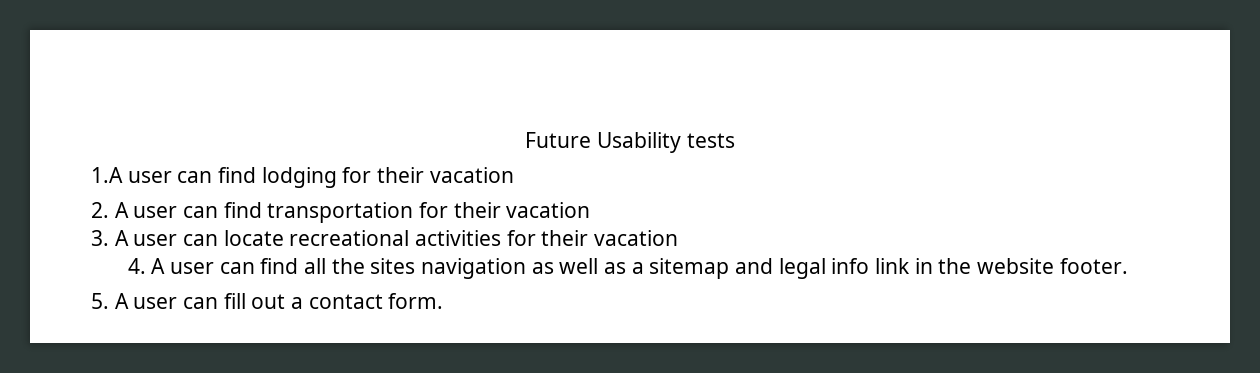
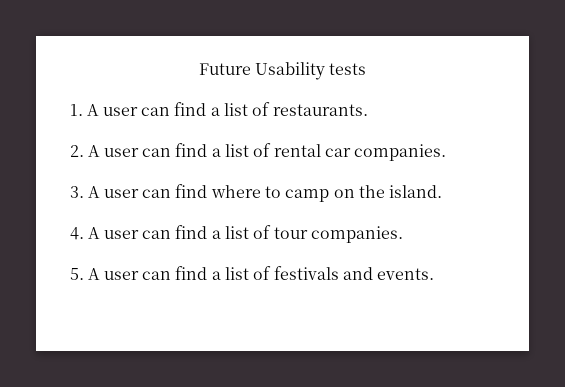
[91,167,514,188] 1.A user can find lodging for their vacation -> [70,102,368,116] 1. A user can find a list of restaurants.
[267,202,591,223] [91,230,679,246] transportation for their vacation // 3. A user can locate recreational activities for their vacation -> [211,143,447,161] [70,184,443,202] a list of rental car companies. // 3. A user can find where to camp on the island.
[304,258,1128,279] [91,293,444,309] all the sites navigation as well as a sitemap and legal info link in the website footer. // 5. A user can fill out a contact form. -> [211,225,403,243] [70,266,435,280] a list of tour companies. // 5. A user can find a list of festivals and events.

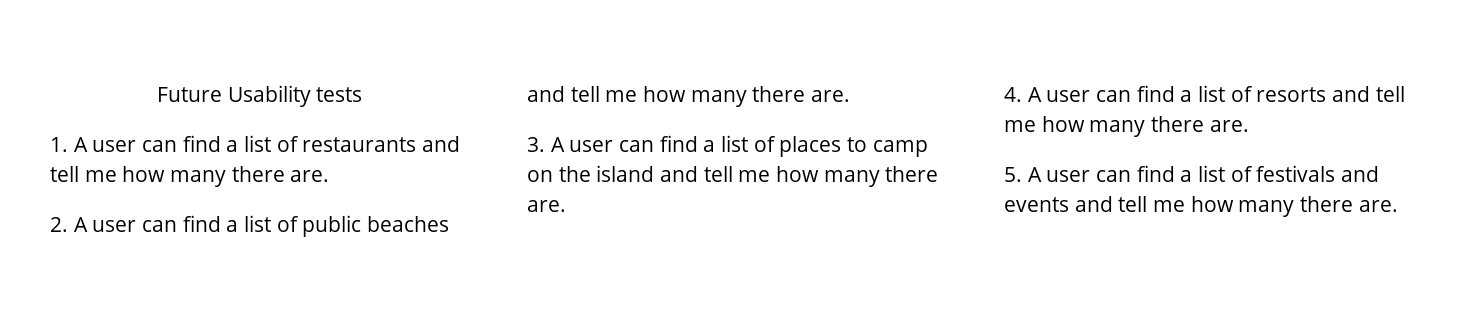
[272,104,368,116] restaurants. -> [302,136,461,152] [50,166,330,187] restaurants and tell me how many there are.
[273,144,447,161] rental car companies. -> [302,215,450,237] [527,86,851,107] public beaches and tell me how many there are.
[210,185,443,202] where to camp on the island. -> [703,135,928,157] [527,165,939,187] [527,200,566,212] a list of places to camp on the island and tell me how many there are.
[273,226,403,243] tour companies. -> [1256,86,1405,102] [1004,116,1249,137] resorts and tell me how many there are.
[377,268,435,280] events. -> [1004,196,1398,217] events and tell me how many there are.

